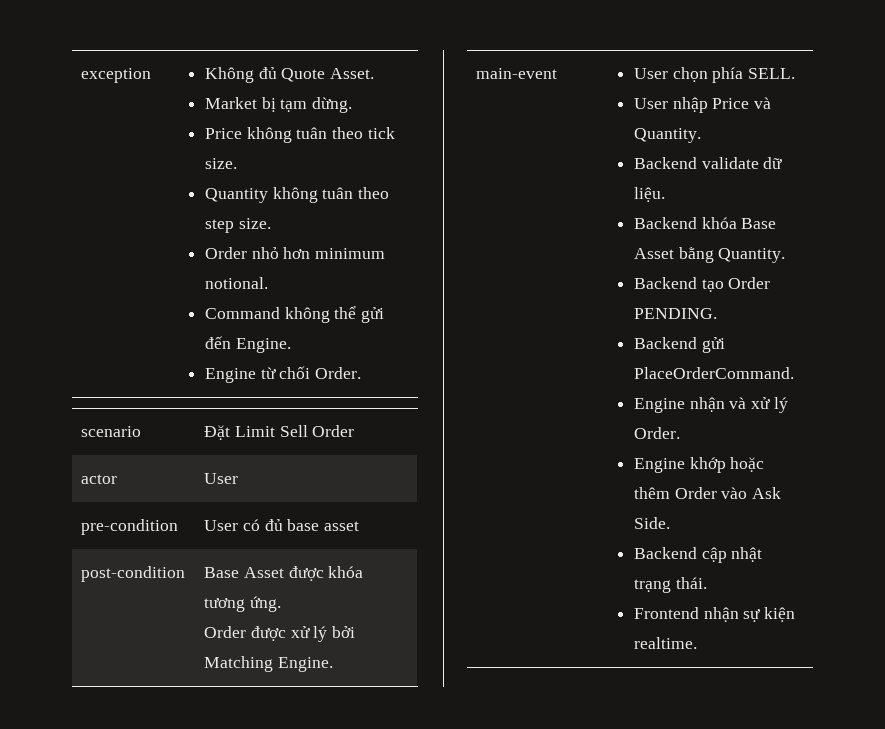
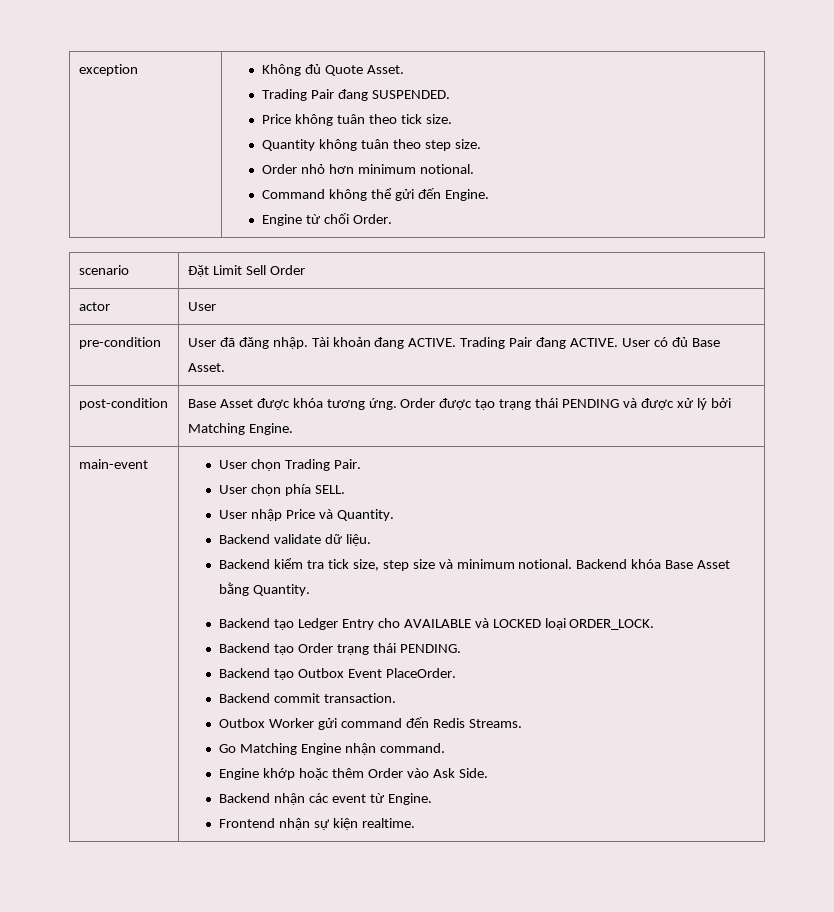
[204,97,353,113] Market bị tạm dừng. -> [262,89,450,101] Trading Pair đang SUSPENDED.
[242,519,360,531] có đủ base asset -> [219,337,720,349] [187,363,225,372] đã đăng nhập. Tài khoản đang ACTIVE. Trading Pair đang ACTIVE. User có đủ Base Asset.
(281, 604) // -> (397, 404) none
(286, 633) none -> [475,398,674,410] tạo trạng thái PENDING và được
(708, 74) none -> [285,459,361,471] [219,484,282,496] Trading Pair. // User chọn
(697, 223) none -> [274,558,628,571] kiểm tra tick size, step size và minimum notional. Backend
(786, 255) none -> [219,618,655,630] // Backend tạo Ledger Entry cho AVAILABLE và LOCKED loại ORDER_LOCK.
(771, 283) none -> [336,643,396,655] trạng thái
[701,337,725,353] [633,367,794,379] [633,397,788,413] [633,427,680,439] gửi PlaceOrderCommand. // Engine nhận và xử lý Order. -> [274,668,456,680] [219,693,397,703] [219,717,522,730] [219,743,445,755] tạo Outbox Event PlaceOrder. // Backend commit transaction. // Outbox Worker gửi command đến Redis Streams. // Go Matching Engine nhận command.
[701,547,763,563] [633,577,707,593] cập nhật trạng thái. -> [274,793,432,805] nhận các event từ Engine.

